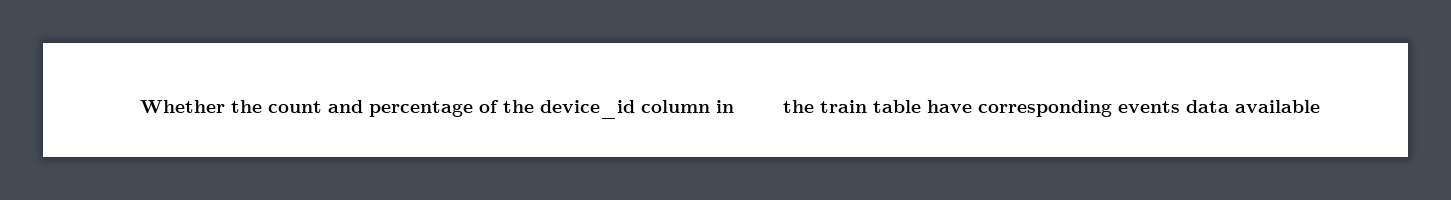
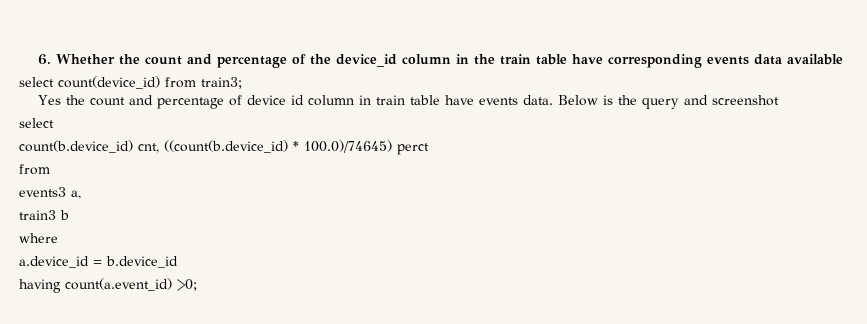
(140, 106) none -> [38,54,52,65] 6.
(1320, 106) none -> [19,76,242,89] [38,95,780,109] [19,118,54,128] [19,140,429,155] [19,164,50,175] [19,187,81,199] [19,210,69,220] [19,233,58,243] [19,256,178,268] [19,278,197,293] // select count(device_id) from train3; // Yes the count and percentage of device id column in train table have events data. Below is the query and screenshot // select // count(b.device_id) cnt, ((count(b.device_id) * 100.0)/74645) perct // from // events3 a, // train3 b // where // a.device_id = b.device_id // having count(a.event_id) >0;

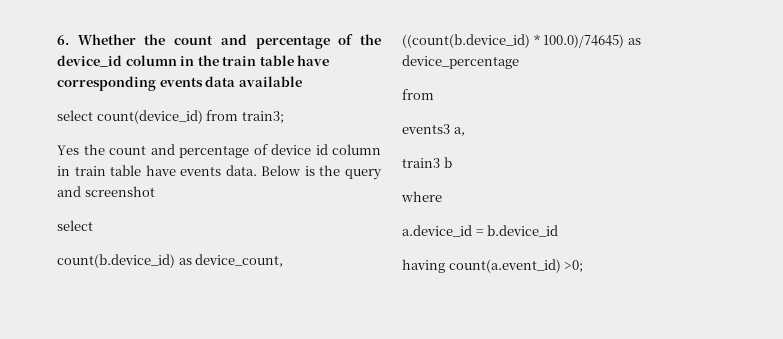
[138,143,159,153] cnt, -> [178,254,284,267] as device_count,
[397,143,429,155] perct -> [627,38,641,45] [402,55,519,69] as device_percentage

